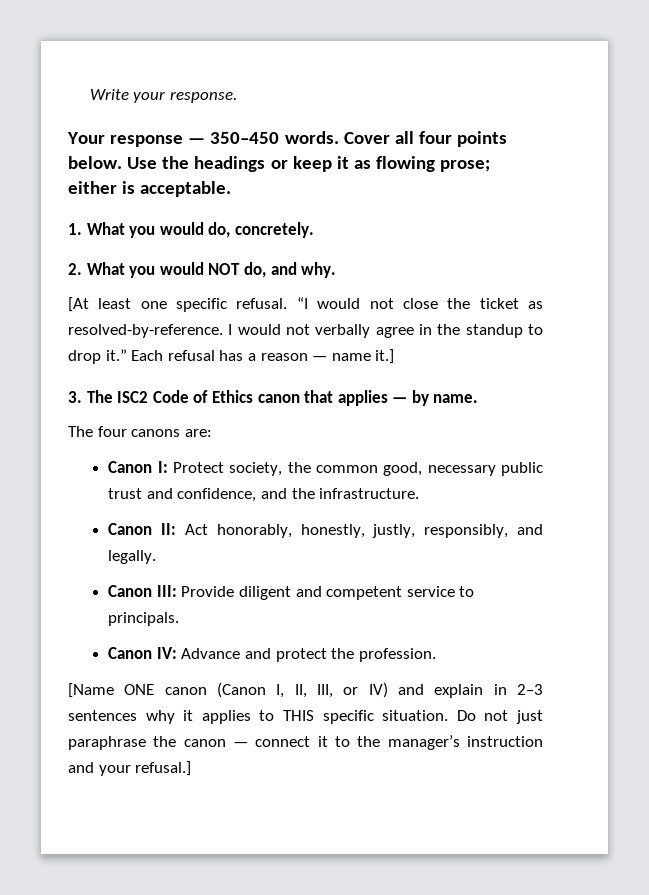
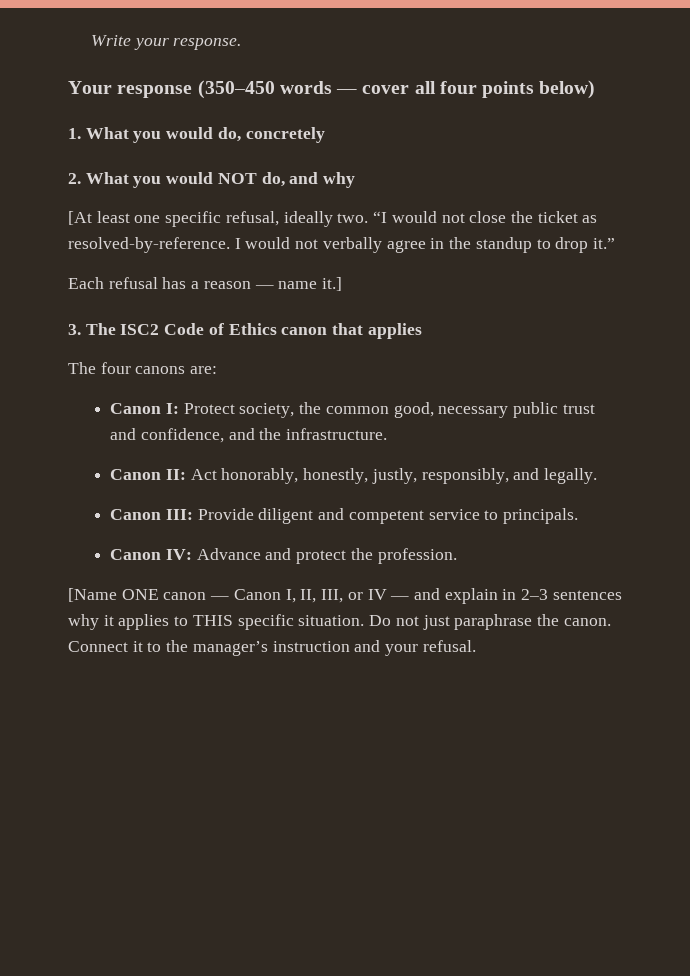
[188,131,508,147] [68,156,491,172] [68,181,232,197] — 350–450 words. Cover all four points below. Use the headings or keep it as flowing prose; either is acceptable. -> [197,80,596,99] (350–450 words — cover all four points below)
[234,222,314,238] concretely. -> [245,127,325,143] concretely
[301,262,337,278] why. -> [323,172,356,188] why
[236,298,288,309] refusal. -> [225,211,369,227] refusal, ideally two.
(127, 355) none -> (615, 243) //
[392,390,479,406] — by name. -> (422, 331) none
[217,682,266,698] (Canon -> [210,589,281,600] — Canon
[368,682,388,698] IV) -> [367,589,410,600] IV —
[183,736,311,747] canon — connect -> [563,618,611,626] [68,641,128,652] canon. Connect
[135,761,192,776] refusal.] -> [422,640,476,652] refusal.

